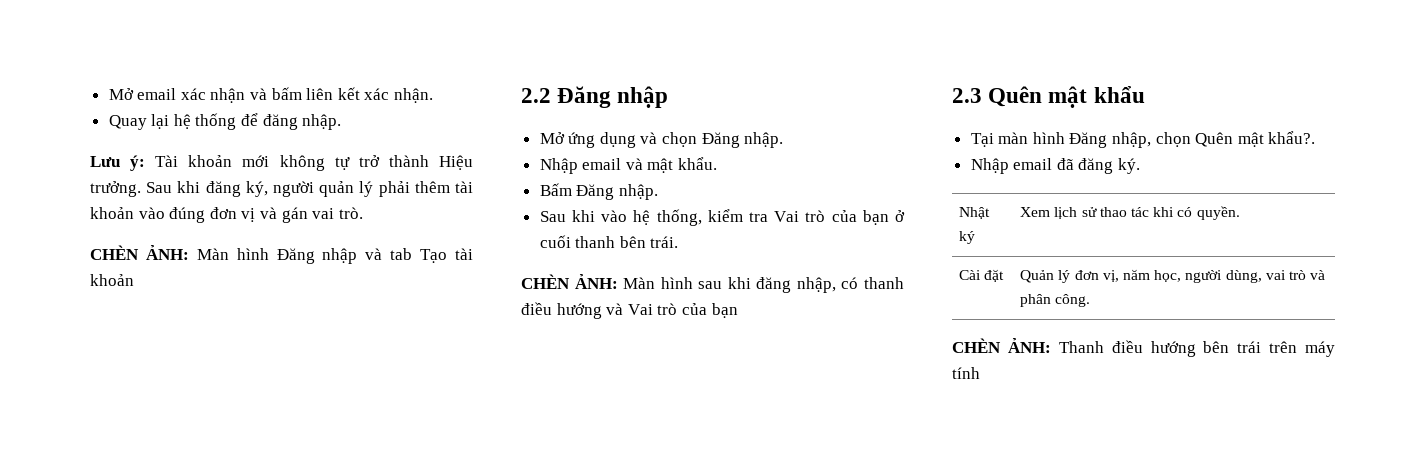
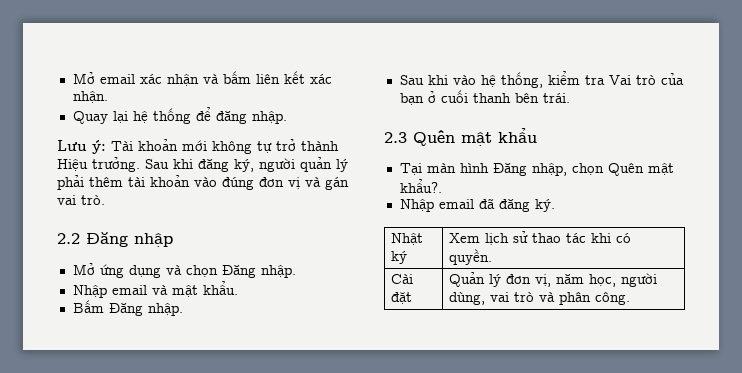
[90,245,474,264] [90,274,134,286] // CHÈN ẢNH: Màn hình Đăng nhập và tab Tạo tài khoản -> (105, 200) none
[521,274,904,293] [521,302,738,319] // CHÈN ẢNH: Màn hình sau khi đăng nhập, có thanh điều hướng và Vai trò của bạn -> (570, 98) none
[952,338,1335,357] [952,367,980,379] // CHÈN ẢNH: Thanh điều hướng bên trái trên máy tính -> (631, 298) none

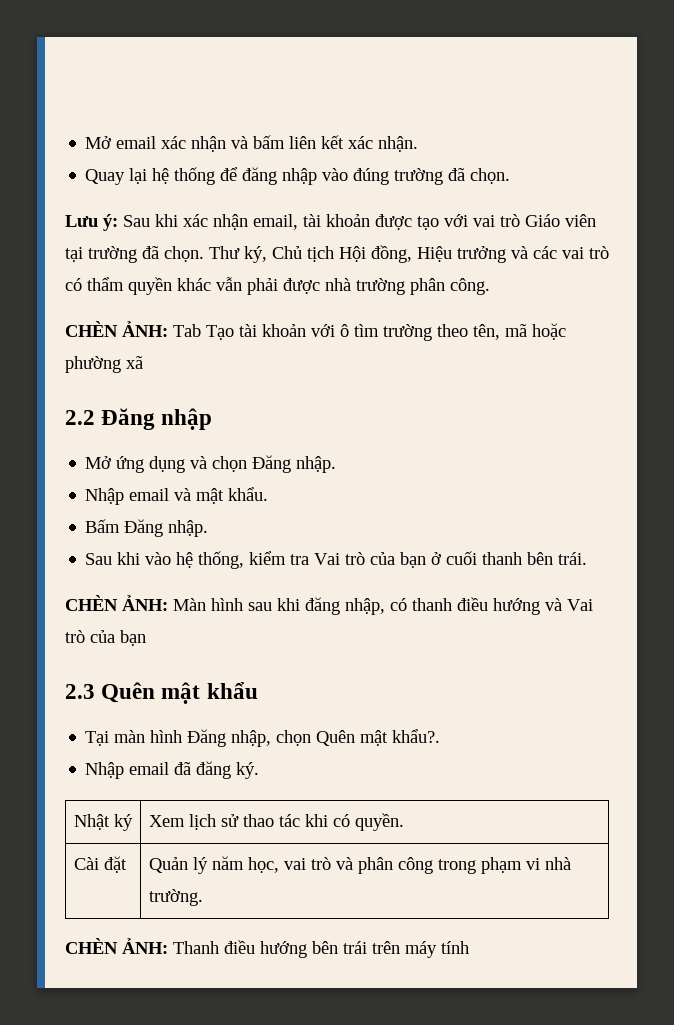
[251,111,287,124] [57,139,339,154] [57,157,348,172] [57,175,349,190] [57,195,105,205] nhập. // Lưu ý: Tài khoản mới không tự trở thành Hiệu trưởng. Sau khi đăng ký, người quản lý phải thêm tài khoản vào đúng đơn vị và gán vai trò. -> [282,168,511,185] [65,214,596,231] [65,245,609,263] [65,277,490,295] [65,321,566,341] [65,356,143,373] nhập vào đúng trường đã chọn. // Lưu ý: Sau khi xác nhận email, tài khoản được tạo với vai trò Giáo viên tại trường đã chọn. Thư ký, Chủ tịch Hội đồng, Hiệu trưởng và các vai trò có thẩm quyền khác vẫn phải được nhà trường phân công. // CHÈN ẢNH: Tab Tạo tài khoản với ô tìm trường theo tên, mã hoặc phường xã
(570, 98) none -> [65,595,593,615] [65,630,146,646] // CHÈN ẢNH: Màn hình sau khi đăng nhập, có thanh điều hướng và Vai trò của bạn
[506,273,658,287] [449,291,631,305] đơn vị, năm học, người dùng, vai trò và phân công. -> [211,856,571,874] [148,889,203,906] [65,938,469,958] năm học, vai trò và phân công trong phạm vi nhà trường. // CHÈN ẢNH: Thanh điều hướng bên trái trên máy tính

